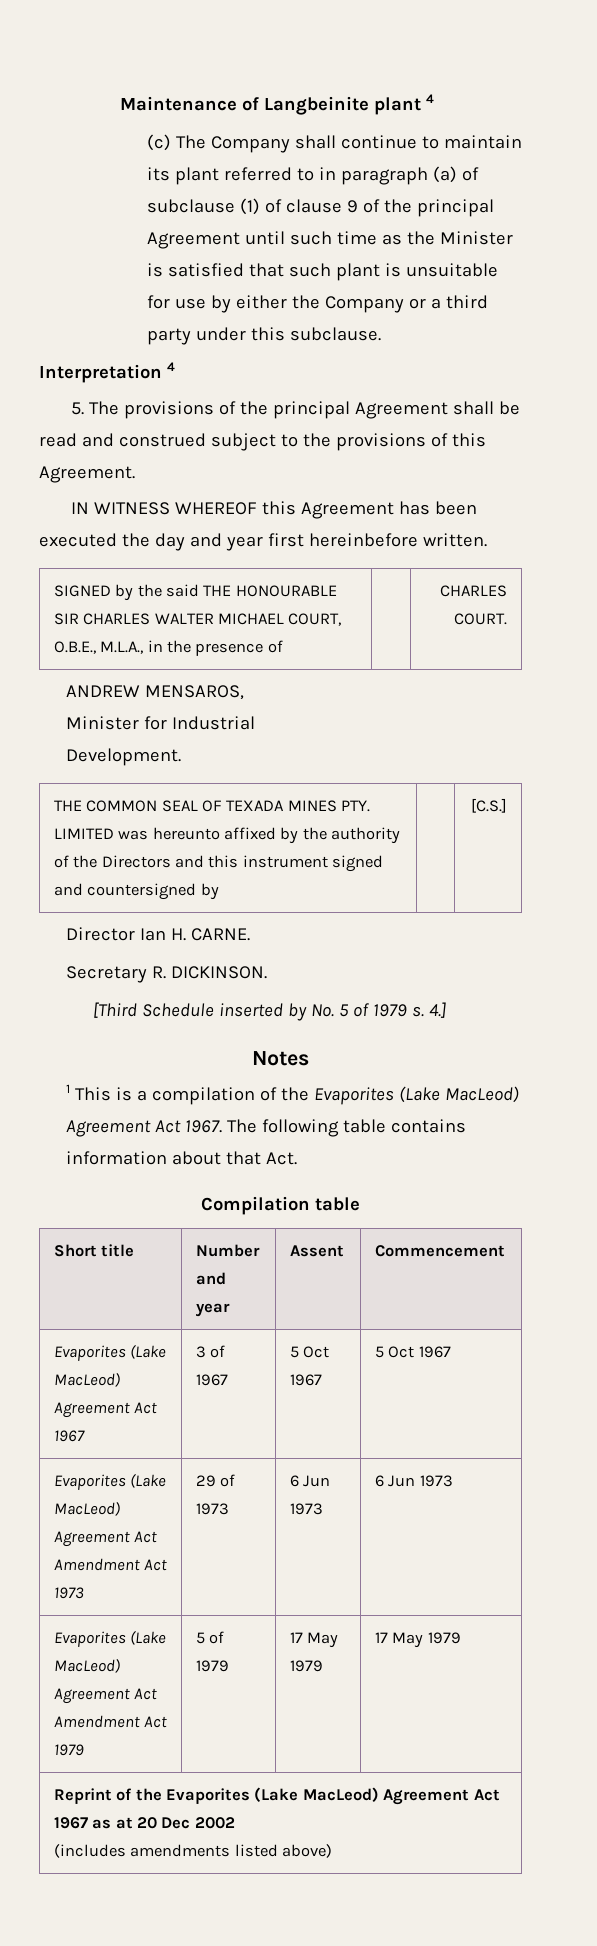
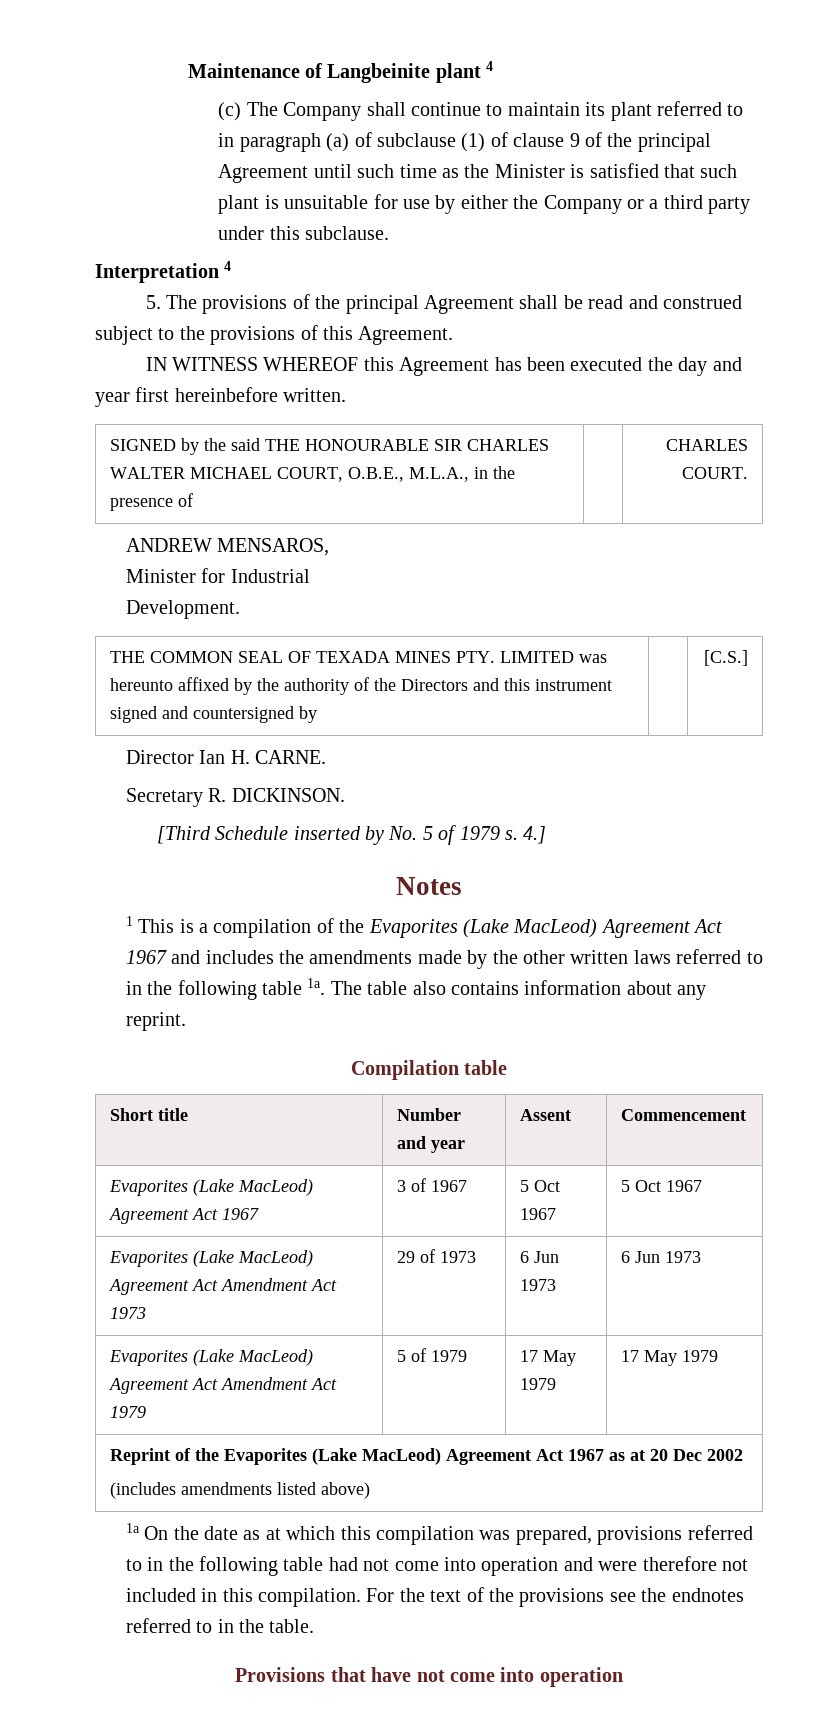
[184,1119,386,1137] 1967. The following table -> [125,949,763,969] [125,978,446,1000] 1967 and includes the amendments made by the other written laws referred to in the following table 1a. The table also
[225,1151,297,1165] that Act. -> [677,985,707,1000] [125,1012,186,1031] any reprint.
(332, 1851) none -> [125,1523,753,1545] [125,1556,749,1576] [125,1587,744,1607] [125,1618,315,1633] [235,1667,623,1687] // 1a On the date as at which this compilation was prepared, provisions referred to in the following table had not come into operation and were therefore not included in this compilation. For the text of the provisions see the endnotes referred to in the table. // Provisions that have not come into operation

